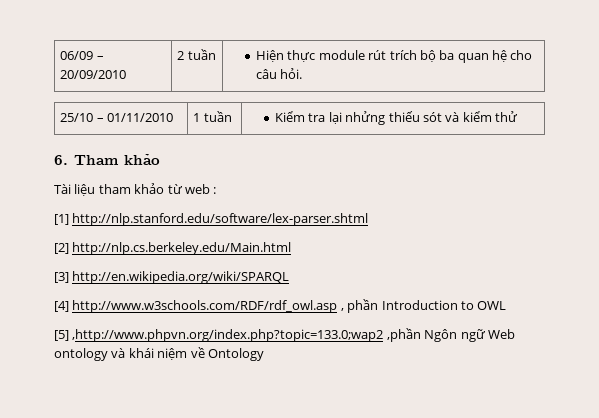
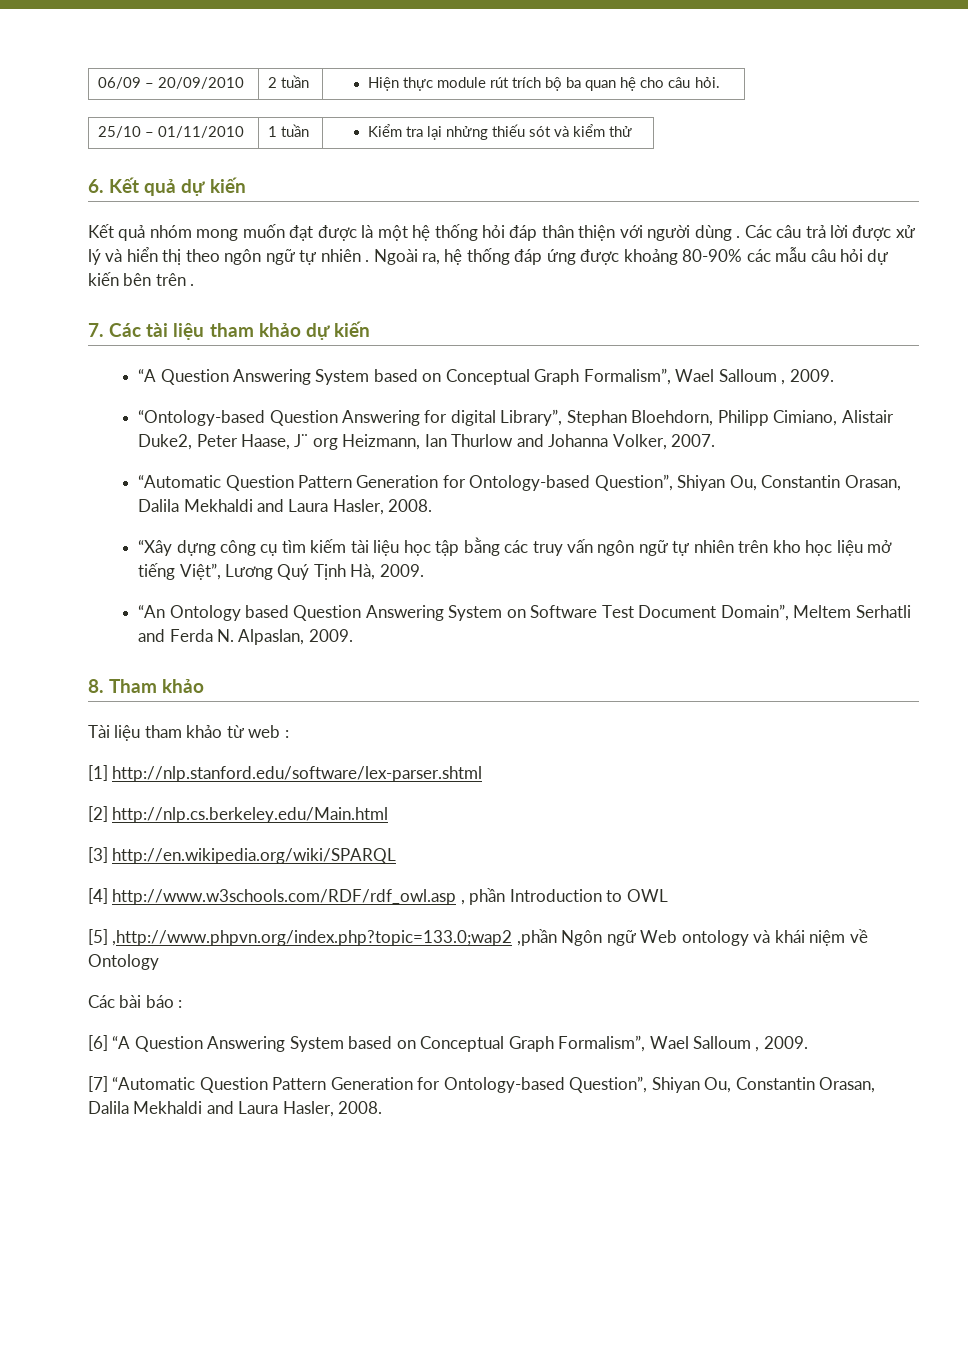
(68, 160) none -> [109,177,246,196] [88,224,915,241] [88,247,889,265] [88,272,195,286] [88,321,370,340] [138,368,834,385] [138,409,894,426] [138,434,716,450] [138,474,901,491] [138,499,433,515] [138,537,893,556] [138,563,424,580] [138,604,911,621] [138,629,353,645] [88,679,104,693] Kết quả dự kiến // Kết quả nhóm mong muốn đạt được là một hệ thống hỏi đáp thân thiện với người dùng . Các câu trả lời được xử lý và hiển thị theo ngôn ngữ tự nhiên . Ngoài ra, hệ thống đáp ứng được khoảng 80-90% các mẫu câu hỏi dự kiến bên trên . // 7. Các tài liệu tham khảo dự kiến // “A Question Answering System based on Conceptual Graph Formalism”, Wael Salloum , 2009. // “Ontology-based Question Answering for digital Library”, Stephan Bloehdorn, Philipp Cimiano, Alistair Duke2, Peter Haase, J¨ org Heizmann, Ian Thurlow and Johanna Volker, 2007. // “Automatic Question Pattern Generation for Ontology-based Question”, Shiyan Ou, Constantin Orasan, Dalila Mekhaldi and Laura Hasler, 2008. // “Xây dựng công cụ tìm kiếm tài liệu học tập bằng các truy vấn ngôn ngữ tự nhiên trên kho học liệu mở tiếng Việt”, Lương Quý Tịnh Hà, 2009. // “An Ontology based Question Answering System on Software Test Document Domain”, Meltem Serhatli and Ferda N. Alpaslan, 2009. // 8.
(264, 354) none -> [88,995,183,1008] [88,1035,808,1052] [88,1076,876,1093] [88,1101,383,1117] // Các bài báo : // [6] “A Question Answering System based on Conceptual Graph Formalism”, Wael Salloum , 2009. // [7] “Automatic Question Pattern Generation for Ontology-based Question”, Shiyan Ou, Constantin Orasan, Dalila Mekhaldi and Laura Hasler, 2008.

